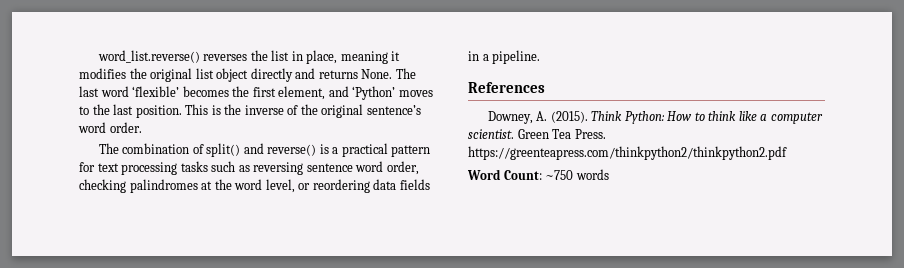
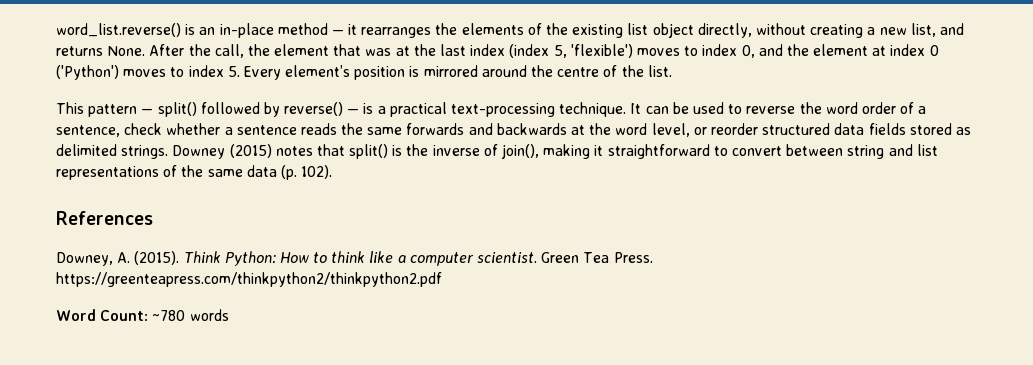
[203,50,401,64] [79,68,416,82] [79,86,433,100] [79,104,421,118] [78,122,142,133] [98,143,431,157] [79,161,419,175] [79,179,198,193] reverses the list in place, meaning it modifies the original list object directly and returns None. The last word ‘flexible’ becomes the first element, and ‘Python’ moves to the last position. This is the inverse of the original sentence’s word order. // The combination of split() and reverse() is a practical pattern for text processing tasks such as reversing sentence word order, checking palindromes -> [185,23,964,38] [56,44,939,58] [56,65,672,80] [56,102,927,117] [56,123,567,137] is an in-place method — it rearranges the elements of the existing list object directly, without creating a new list, and returns None. After the call, the element that was at the last index (index 5, 'flexible') moves to index 0, and the element at index 0 ('Python') moves to index 5. Every element’s position is mirrored around the centre of the list. // This pattern — split() followed by reverse() — is a practical text-processing technique. It can be used to reverse the word order of a sentence, check whether a sentence reads the same forwards and backwards
[312,179,430,193] [468,50,541,64] reordering data fields in a pipeline. -> [710,123,971,135] [56,144,938,159] [56,165,333,180] reorder structured data fields stored as delimited strings. Downey (2015) notes that split() is the inverse of join(), making it straightforward to convert between string and list representations of the same data (p. 102).
[545,170,574,180] ~750 -> [152,310,186,321] ~780

